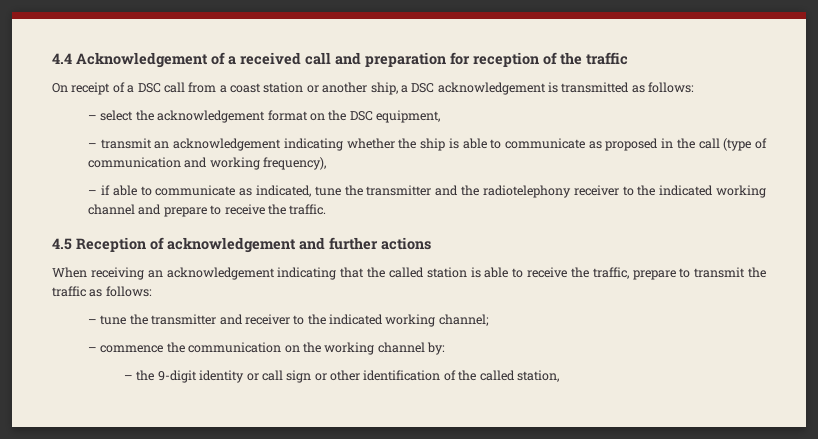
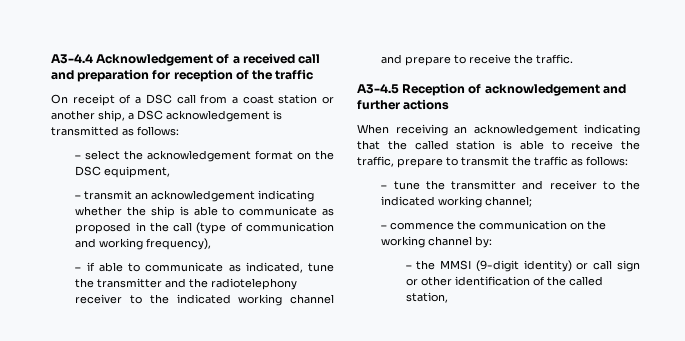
[52,53,72,64] 4.4 -> [51,54,93,64] A3-4.4
[52,238,72,250] 4.5 -> [357,84,399,94] A3-4.5
[157,370,245,383] 9-digit identity -> [440,260,572,272] MMSI (9-digit identity)

